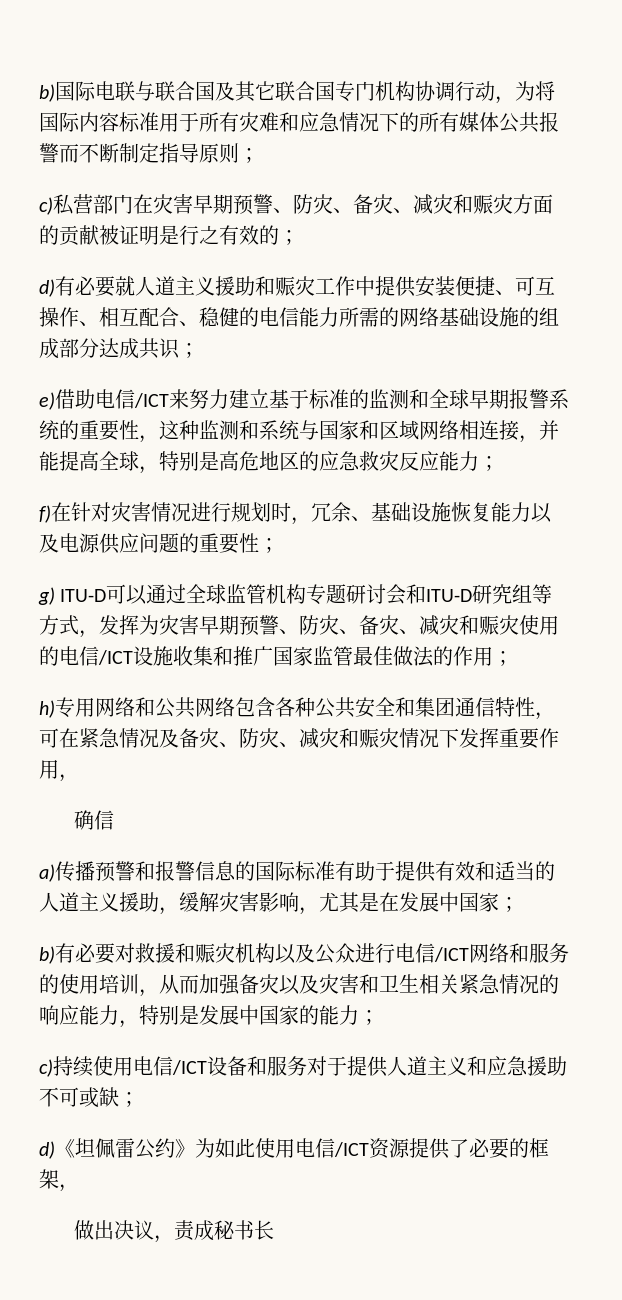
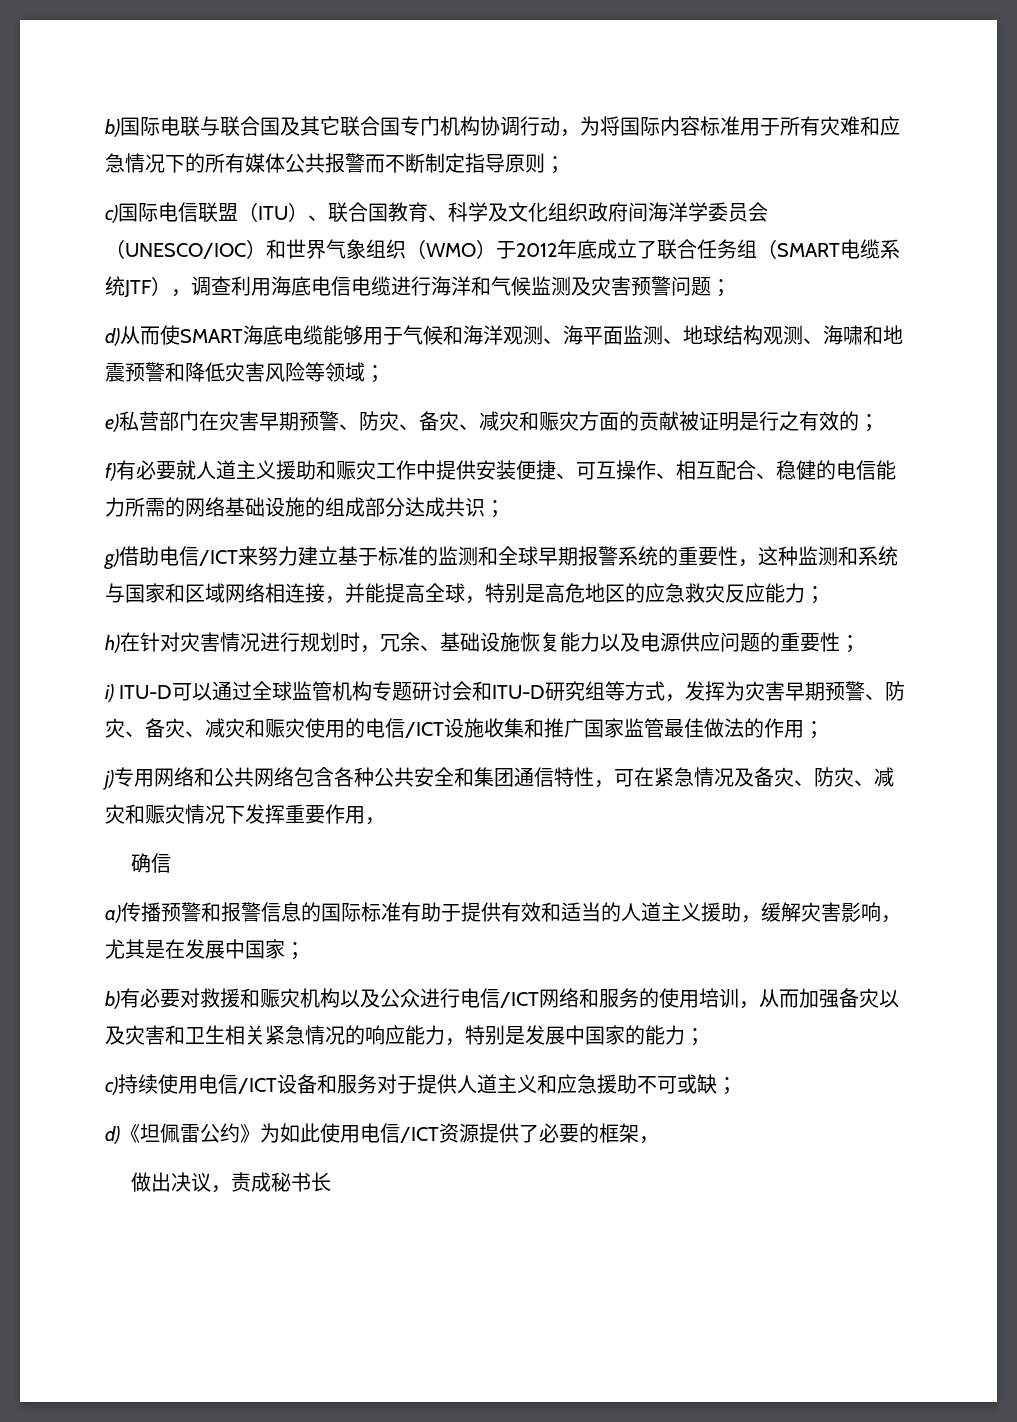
(53, 206) none -> [118,202,768,223] [105,239,900,260] [105,276,731,298] [105,325,903,346] [105,362,385,383] [105,414,119,432] 国际电信联盟（ITU）、联合国教育、科学及文化组织政府间海洋学委员会（UNESCO/IOC）和世界气象组织（WMO）于2012年底成立了联合任务组（SMART电缆系统JTF），调查利用海底电信电缆进行海洋和气候监测及灾害预警问题； // d)从而使SMART海底电缆能够用于气候和海洋观测、海平面监测、地球结构观测、海啸和地震预警和降低灾害风险等领域； // e)
[39,279,55,297] d) -> [105,463,116,481] f)
[39,392,55,410] e) -> [104,549,119,570] g)
[39,505,51,523] f) -> [105,635,120,653] h)
[38,587,55,605] g) -> [105,684,114,702] i)
[39,700,55,718] h) -> [103,770,114,790] j)

